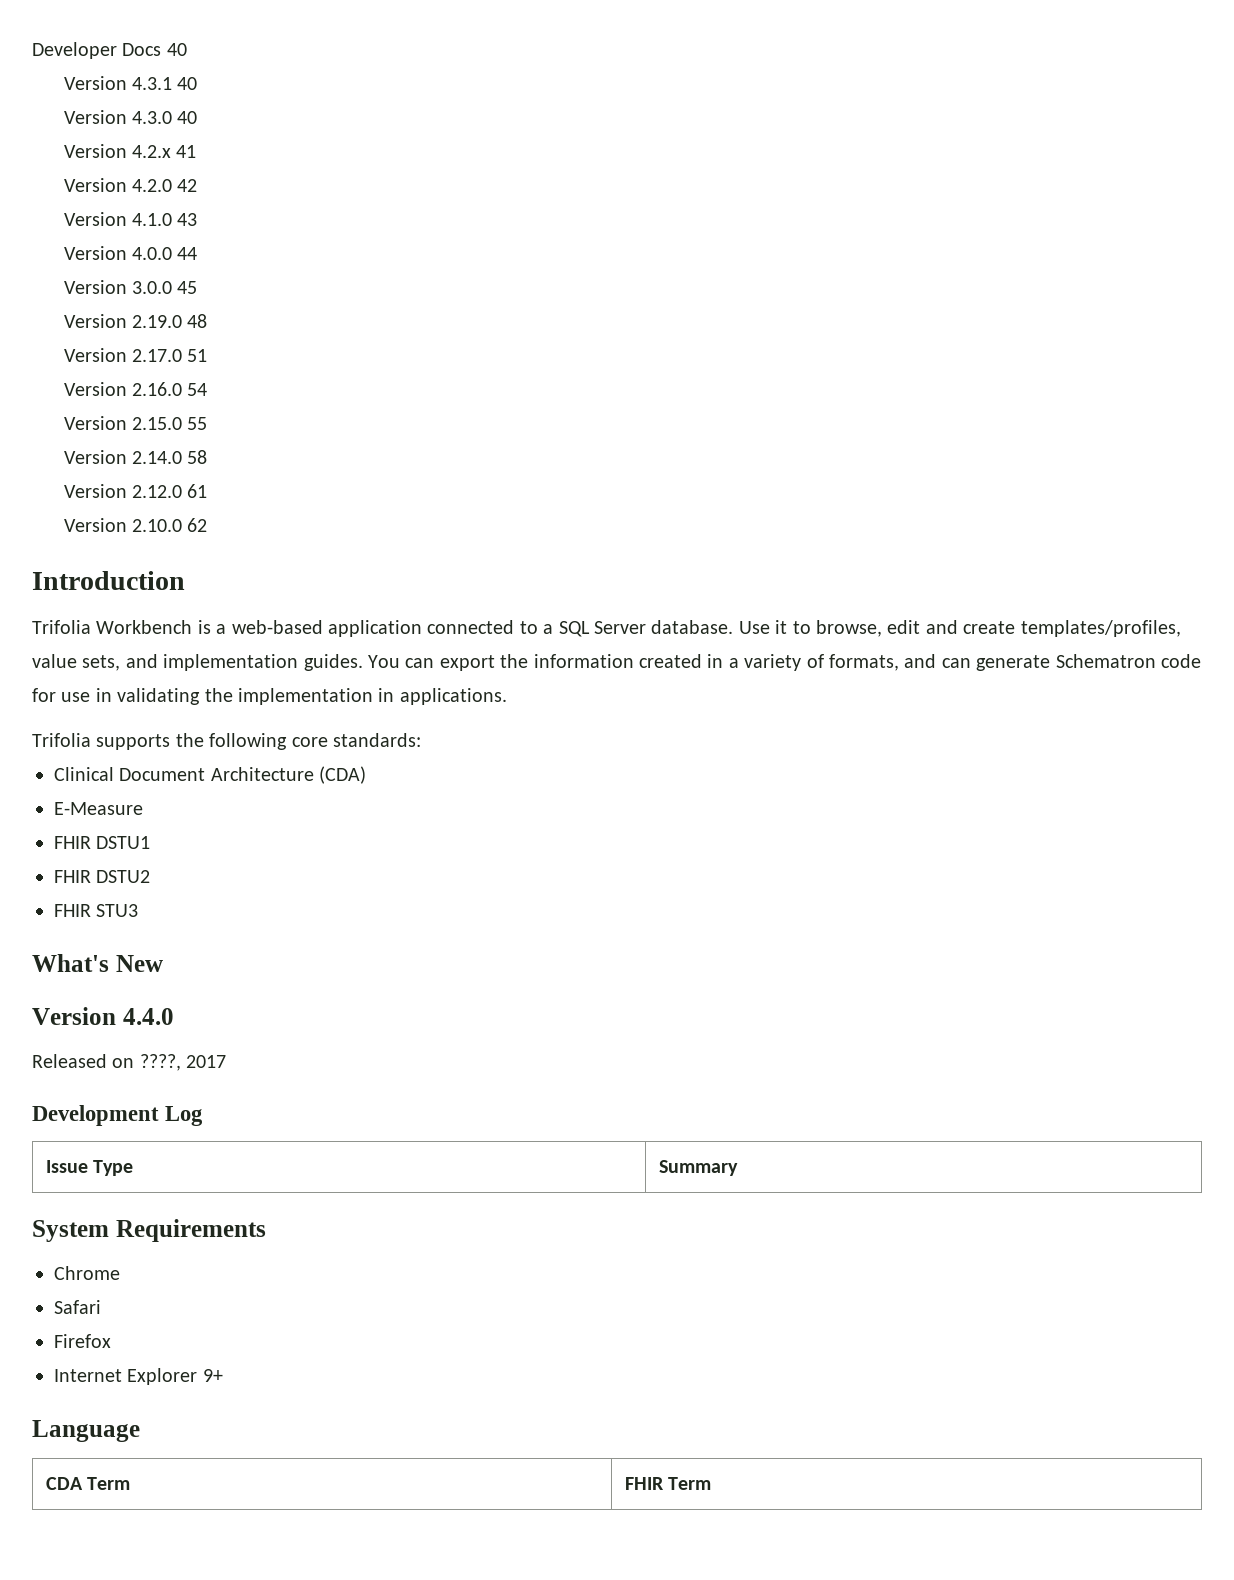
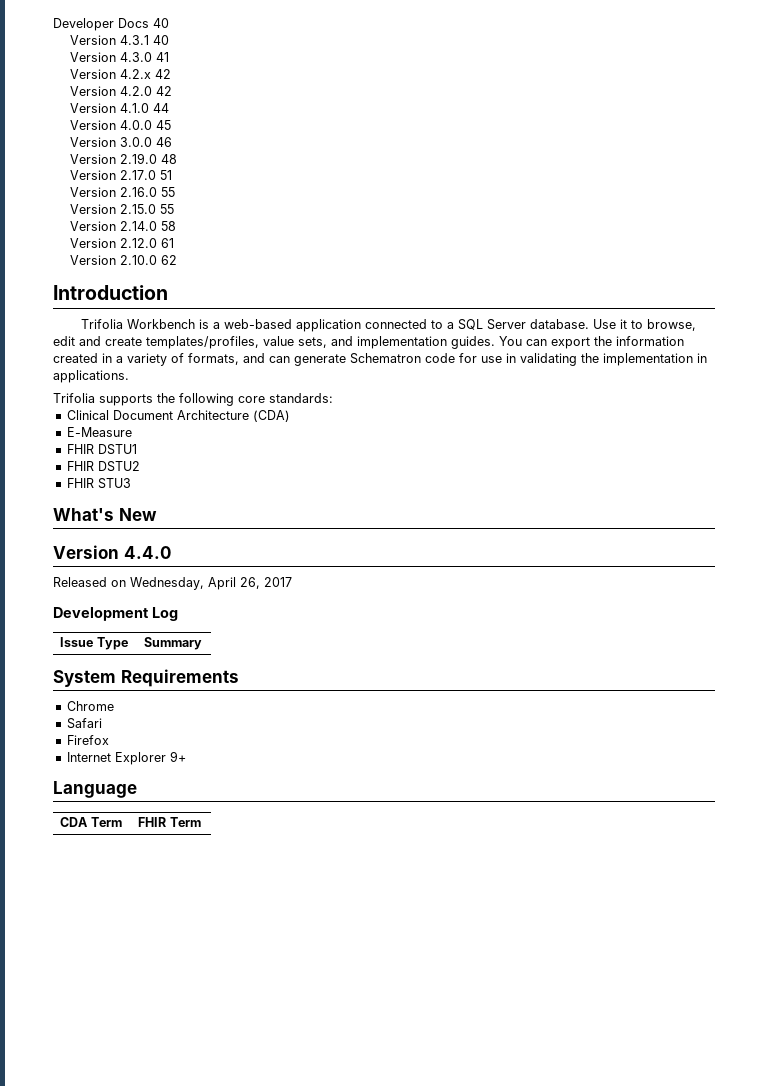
[177,111,198,124] 40 -> [156,52,170,62] 41
[176,145,197,158] 41 -> [155,69,172,79] 42
[177,213,198,226] 43 -> [153,103,170,113] 44
[177,247,198,260] 44 -> [156,120,172,130] 45
[177,281,198,294] 45 -> [156,137,173,147] 46
[187,383,208,396] 54 -> [161,187,176,197] 55
[139,1054,181,1071] ????, -> [130,577,260,590] Wednesday, April 26,

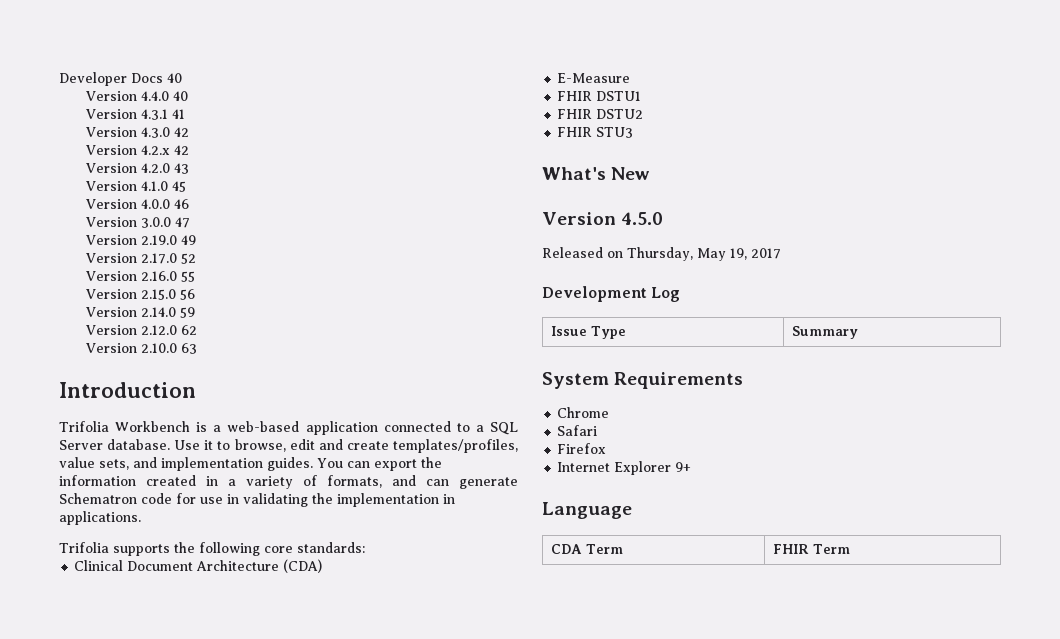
[120,35,170,45] 4.3.1 40 -> [141,91,189,101] [86,109,186,120] 4.4.0 40 // Version 4.3.1 41
[156,52,170,62] 41 -> [174,127,190,137] 42
[156,86,173,96] 42 -> [174,163,190,174] 43
[153,103,170,113] 44 -> [172,181,187,192] 45
[156,120,172,130] 45 -> [174,199,190,209] 46
[156,137,173,147] 46 -> [175,217,191,228] 47
[161,154,178,164] 48 -> [181,235,197,245] 49
[160,170,173,180] 51 -> [181,253,197,264] 52
[160,204,175,214] 55 -> [180,289,196,300] 56
[161,221,177,231] 58 -> [180,307,196,318] 59
[161,238,175,248] 61 -> [181,325,198,335] 62
[161,255,178,265] 62 -> [181,343,198,354] 63
[123,546,171,559] 4.4.0 -> [621,212,664,225] 4.5.0
[130,577,260,590] Wednesday, April 26, -> [627,247,747,261] Thursday, May 19,

